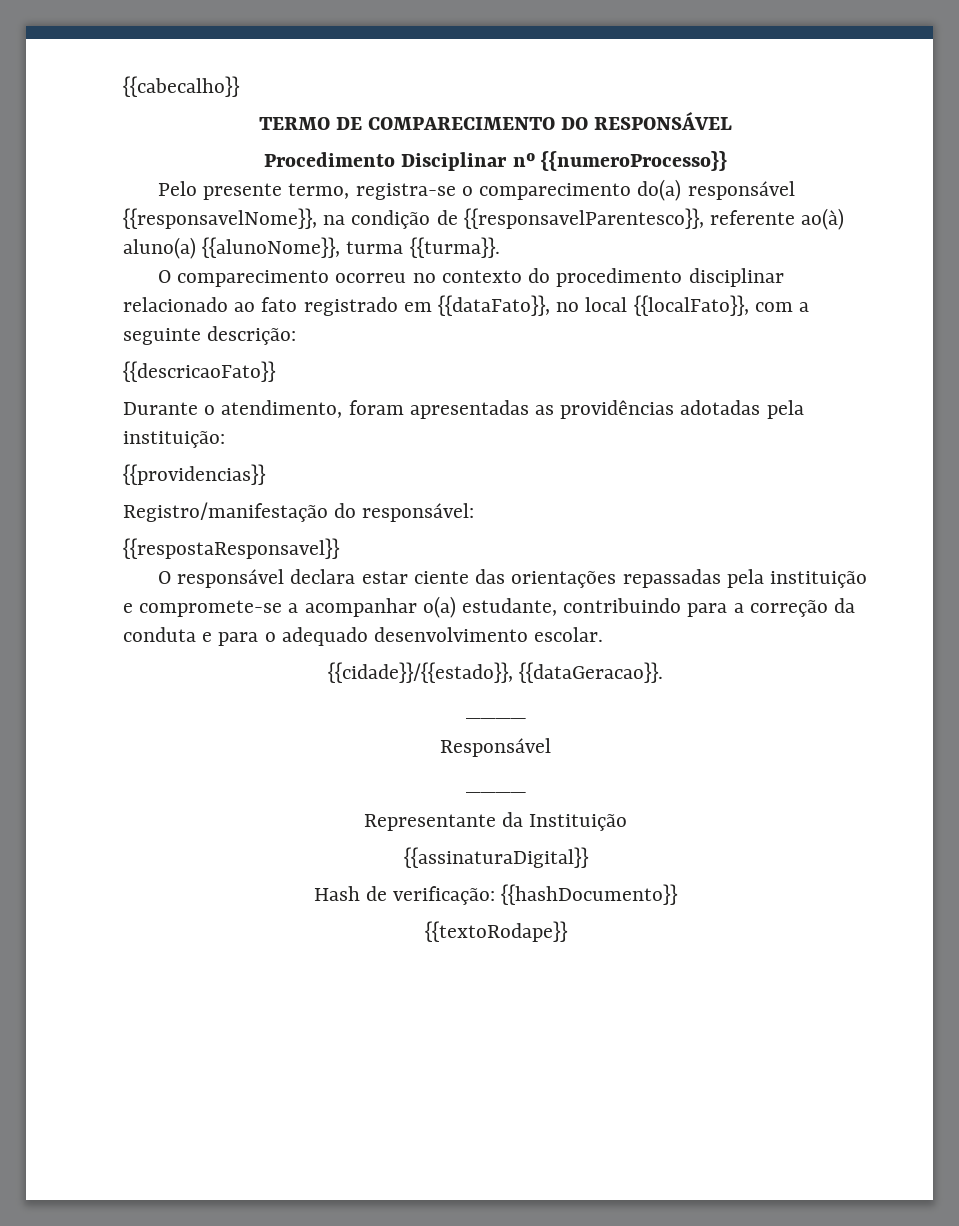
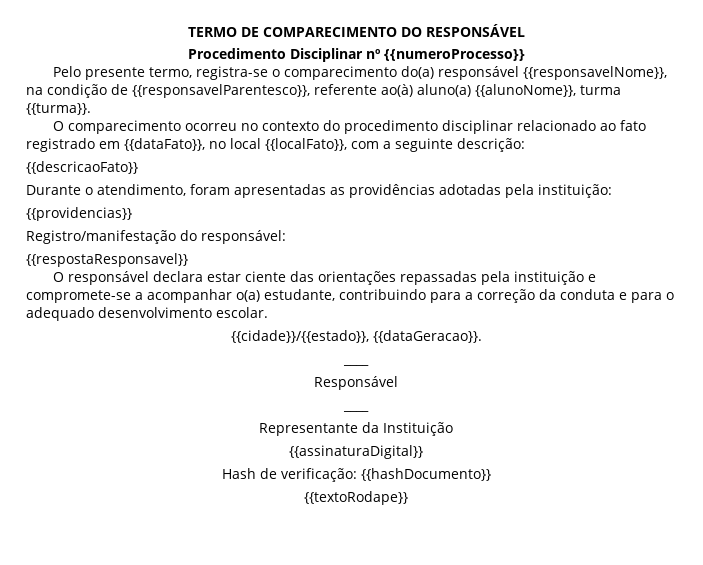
[123,76,240,97] {{cabecalho}} // -> (187, 32) none

